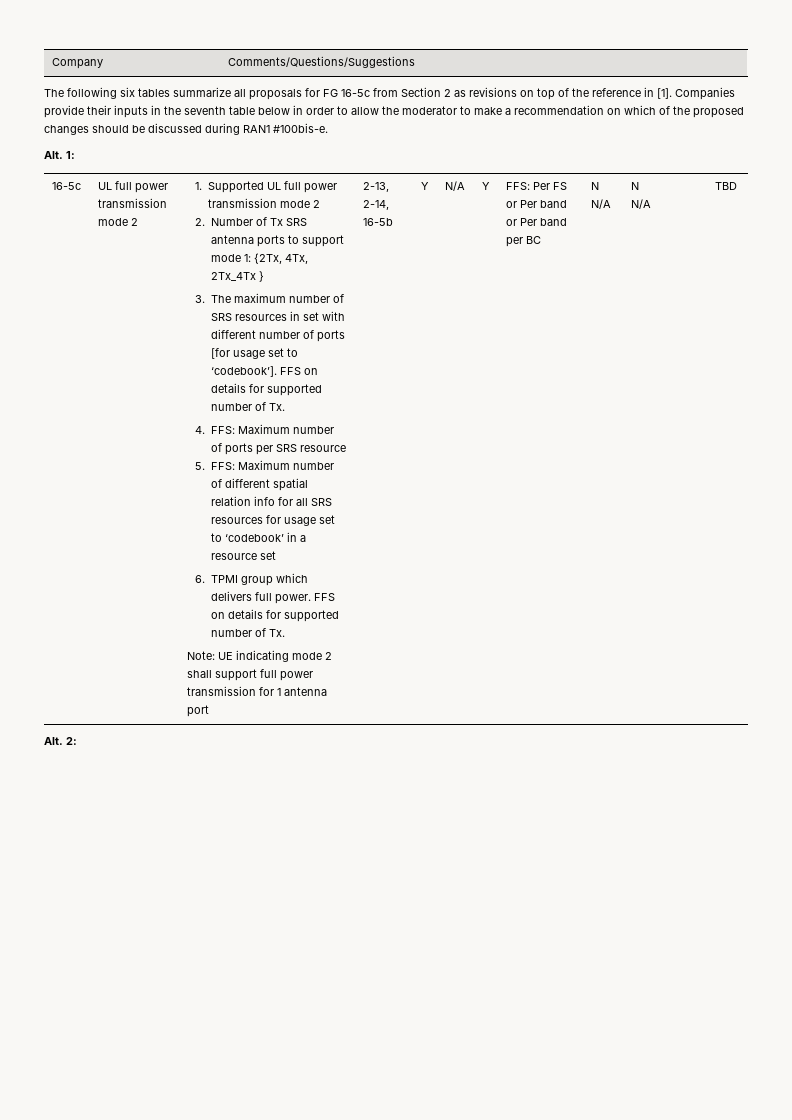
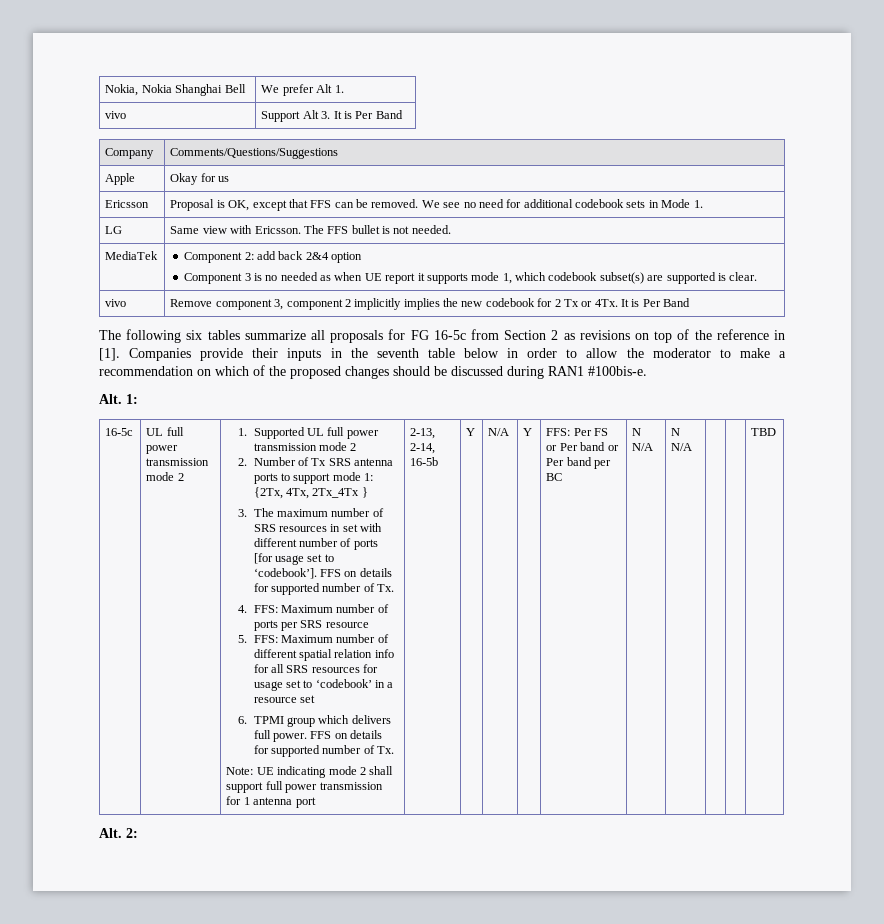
[52,58,104,69] [228,56,416,68] Company | Comments/Questions/Suggestions -> [105,84,246,96] [261,84,344,96] [105,111,127,119] [261,110,403,122] [105,148,155,159] [170,148,339,159] [105,173,136,185] [170,173,230,185] [105,200,150,208] [170,199,703,211] [105,226,123,234] [170,225,451,234] [105,251,159,260] [184,251,363,263] [184,272,758,284] [105,299,127,307] [170,298,691,310] Nokia, Nokia Shanghai Bell | We prefer Alt 1. // vivo | Support Alt 3. It is Per Band // Company | Comments/Questions/Suggestions // Apple | Okay for us // Ericsson | Proposal is OK, except that FFS can be removed. We see no need for additional codebook sets in Mode 1. // LG | Same view with Ericsson. The FFS bullet is not needed. // MediaTek | Component 2: add back 2&4 option // Component 3 is no needed as when UE report it supports mode 1, which codebook subset(s) are supported is clear. // vivo | Remove component 3, component 2 implicitly implies the new codebook for 2 Tx or 4Tx. It is Per Band

